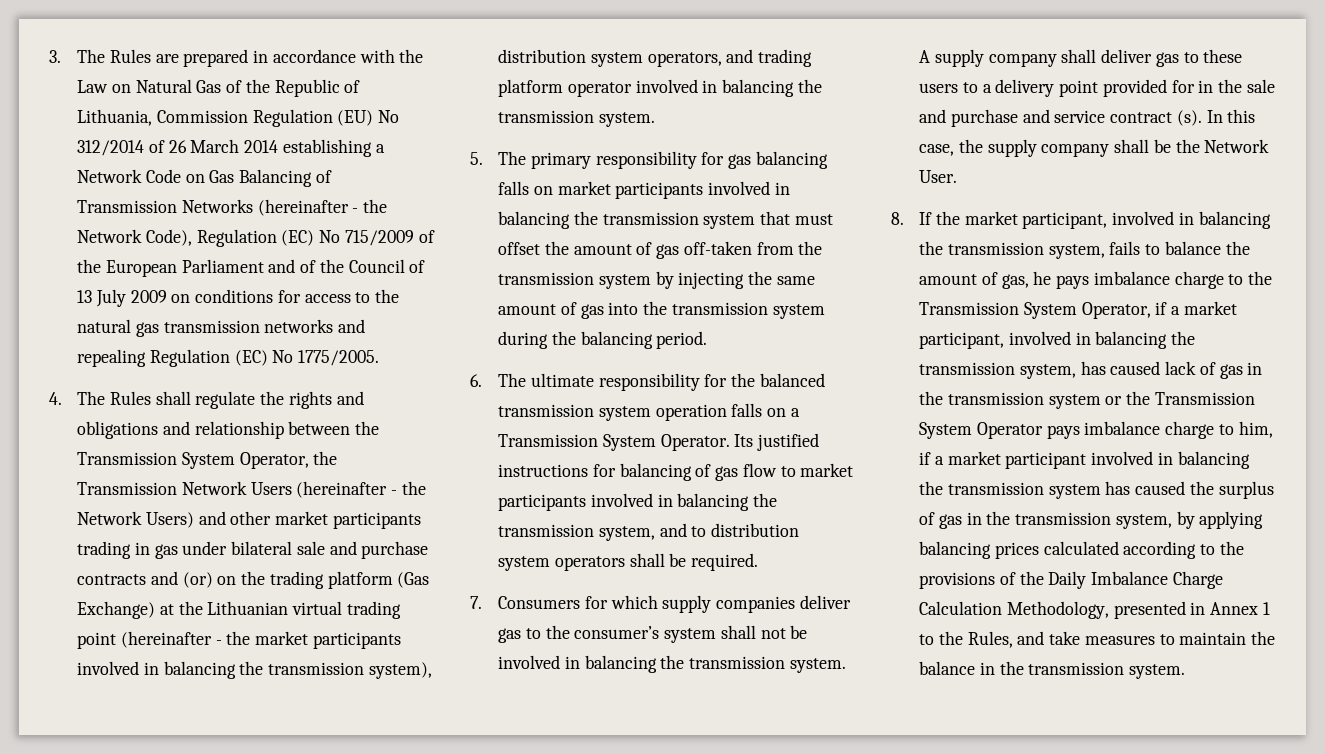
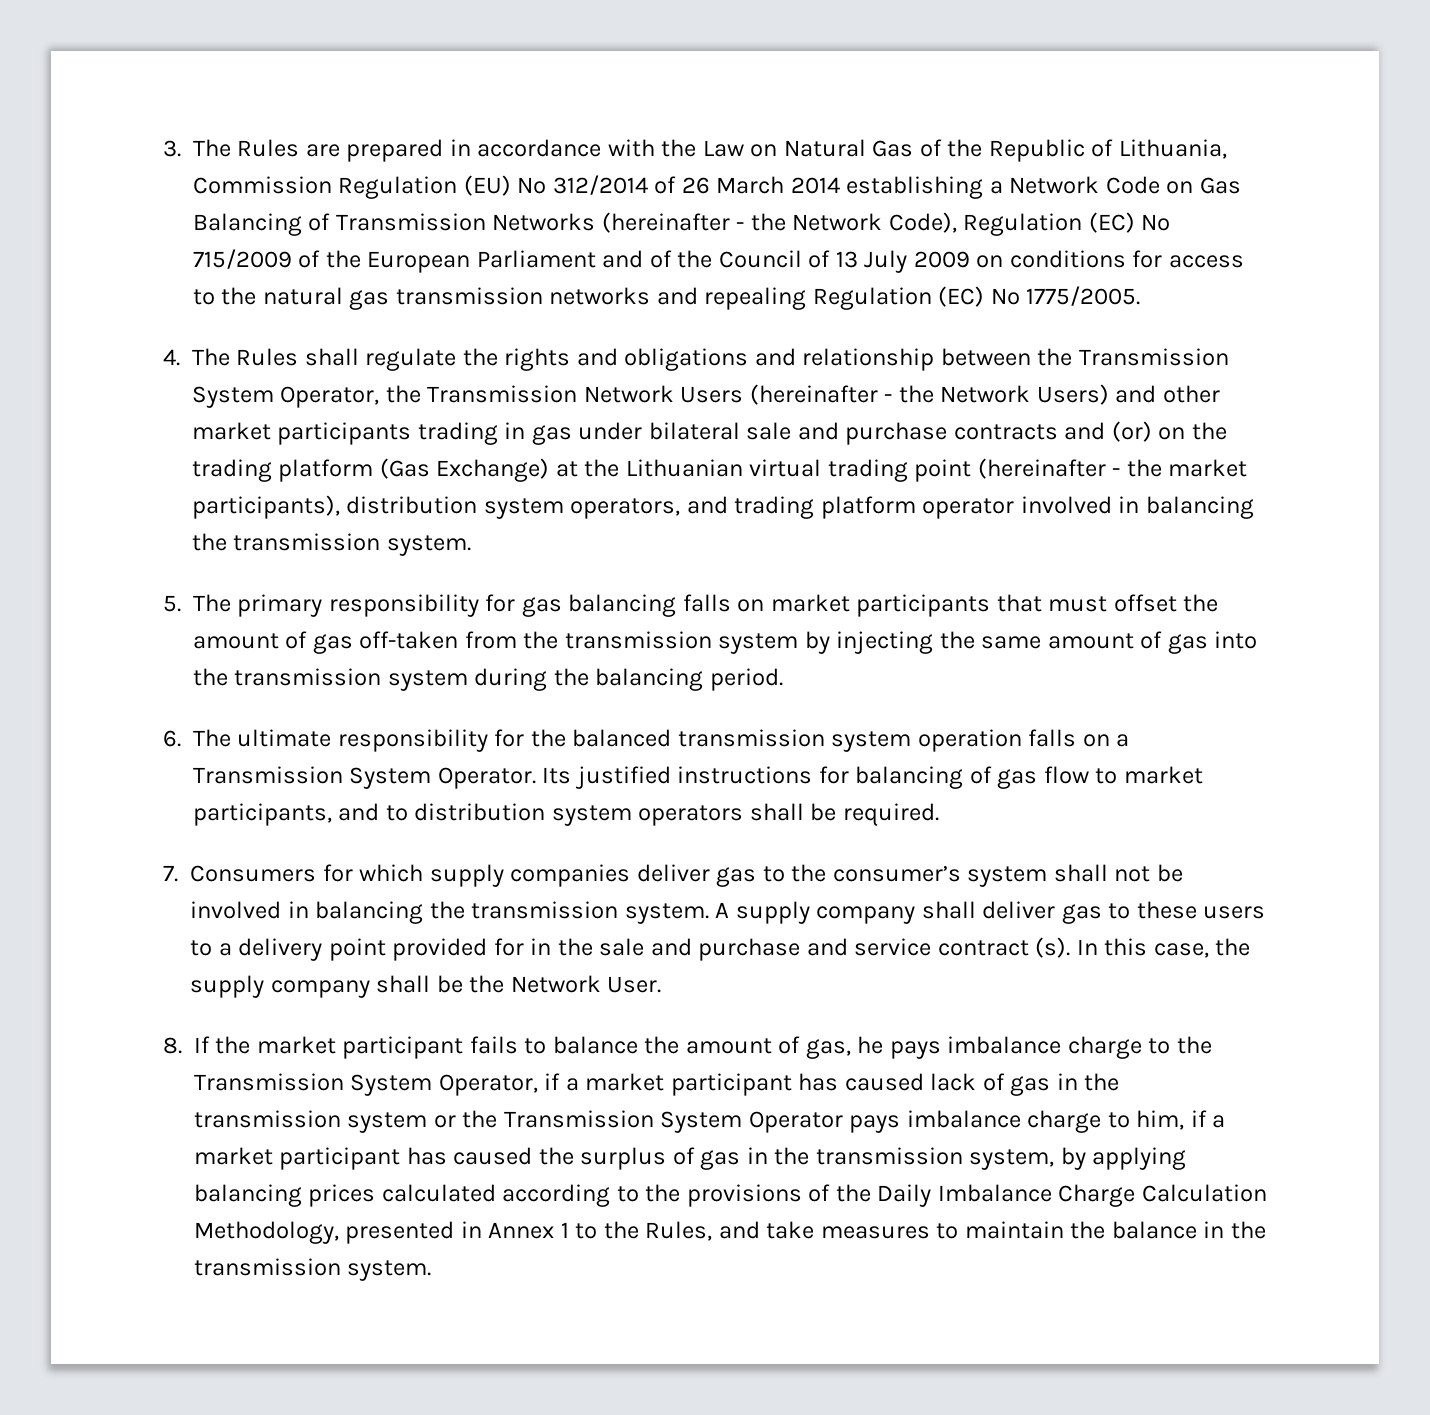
[312,632,401,649] [77,661,432,679] participants involved in balancing the transmission system), -> [192,495,340,519] participants),
[708,181,790,195] [498,211,756,229] involved in balancing the transmission system -> (991, 605) none
[498,493,778,511] [498,524,655,541] participants involved in balancing the transmission system, -> [193,803,332,826] participants,
[1022,211,1271,229] [919,241,1105,259] participant, involved in balancing the transmission system, -> [342,1036,464,1059] participant
[919,331,1196,349] [919,362,1076,379] participant, involved in balancing the transmission system, -> [670,1073,792,1096] participant
[1091,451,1250,469] [919,481,1101,499] involved in balancing the transmission system -> (401, 1158) none

